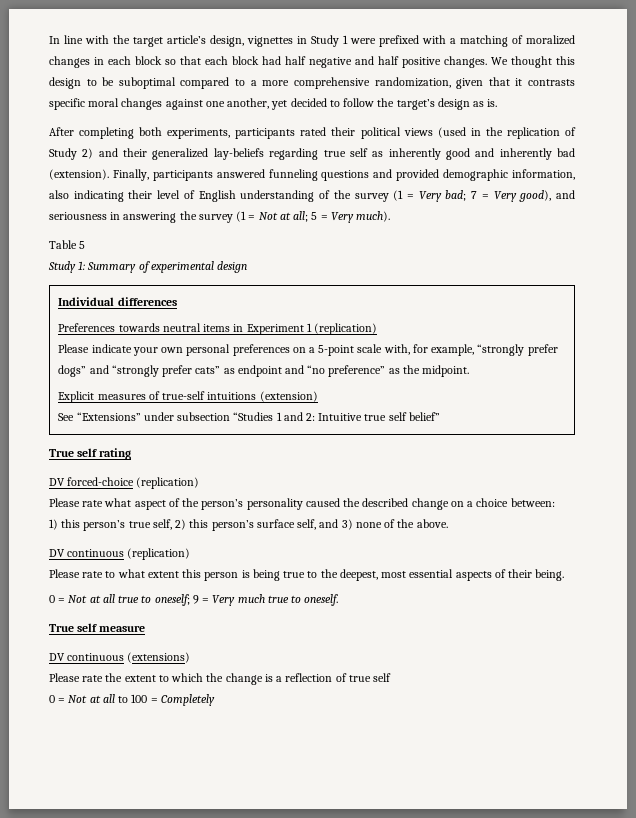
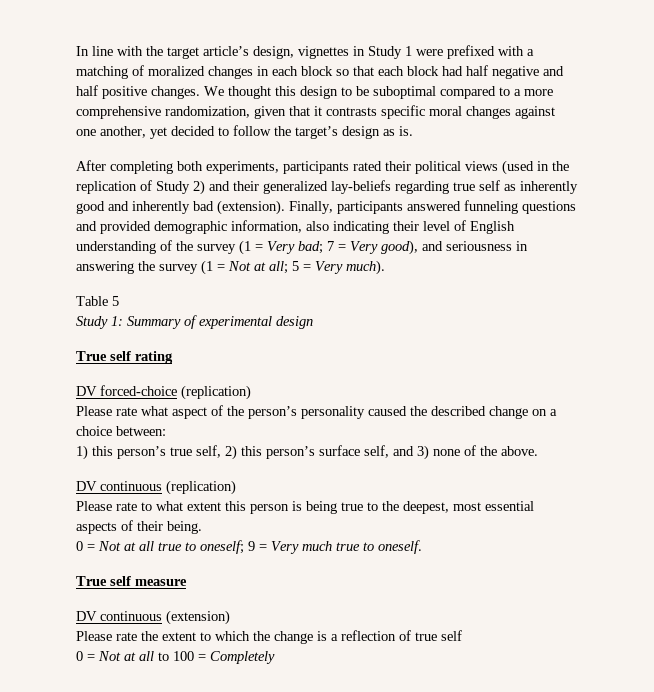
[58,297,177,306] [58,323,377,335] [58,344,558,356] [58,365,470,377] [58,391,318,403] [58,412,440,421] // Individual differences // Preferences towards neutral items in Experiment 1 (replication) // Please indicate your own personal preferences on a 5-point scale with, for example, “strongly prefer dogs” and “strongly prefer cats” as endpoint and “no preference” as the midpoint. // Explicit measures of true-self intuitions (extension) // See “Extensions” under subsection “Studies 1 and 2: Intuitive true self belief” -> (313, 322) none
[127,652,191,663] (extensions) -> [166,610,230,625] (extension)

